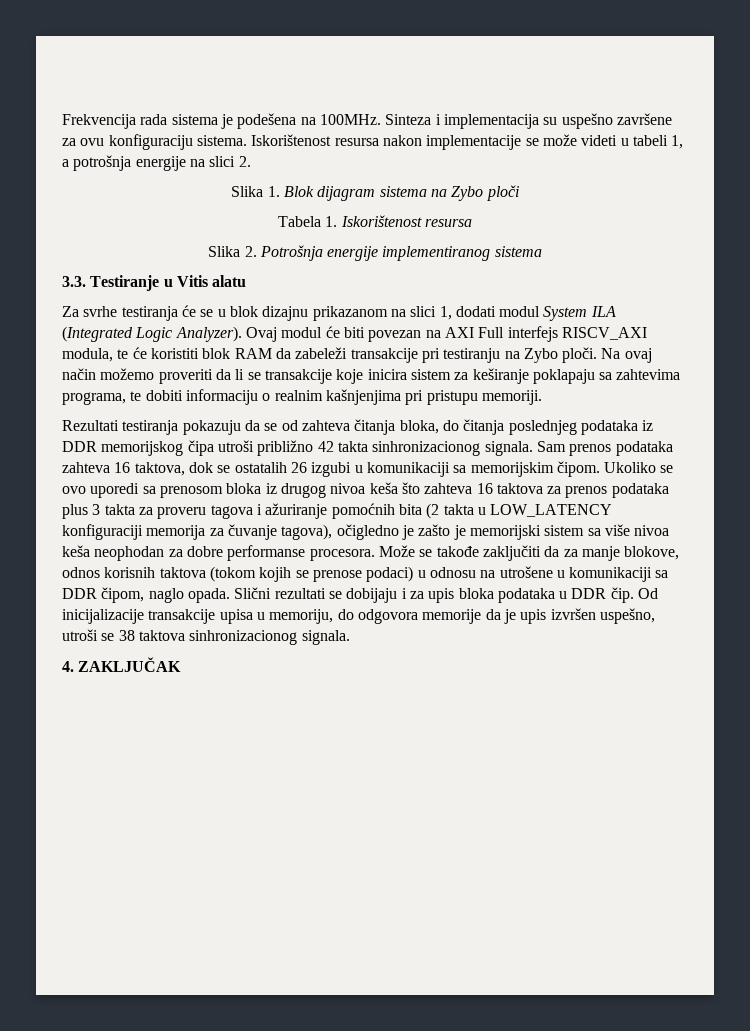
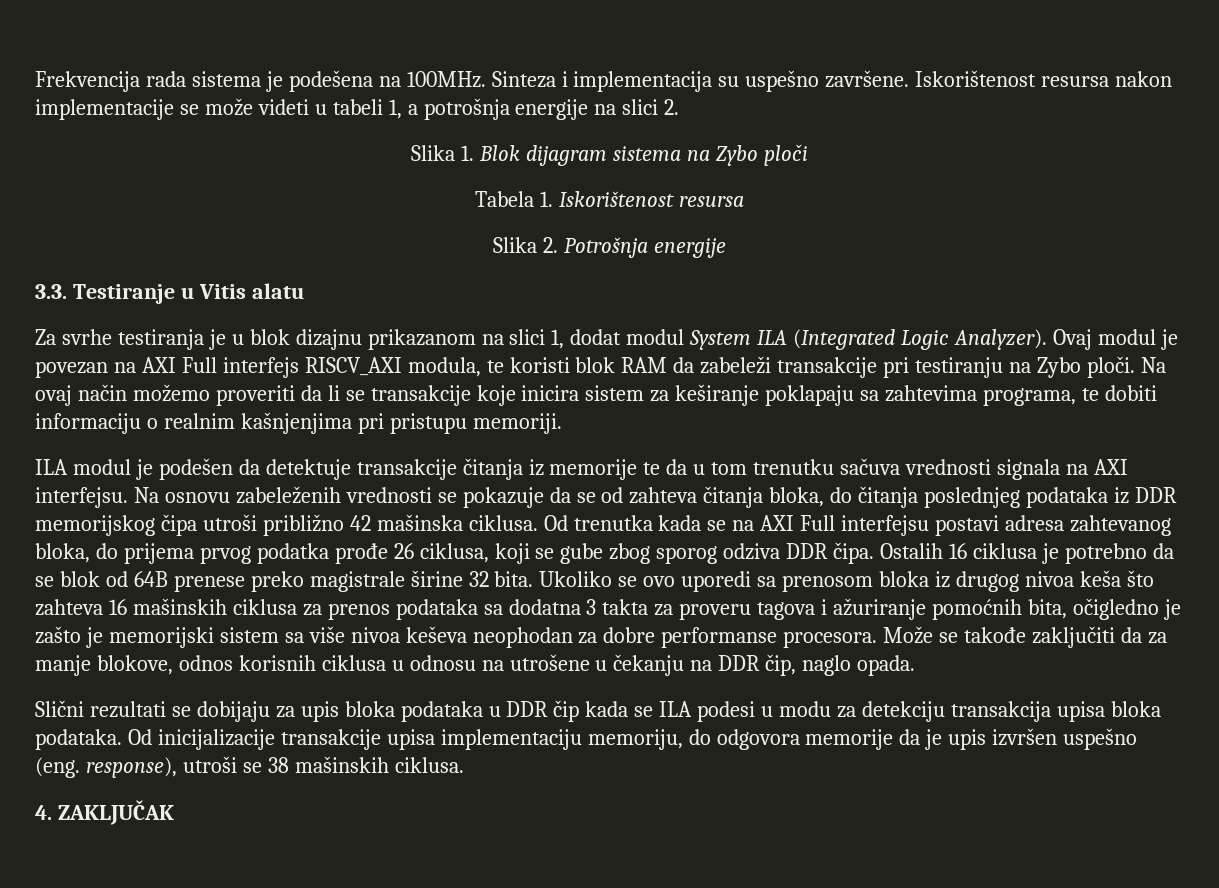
[616,113,672,125] [62,134,247,150] završene za ovu konfiguraciju sistema. -> [825,70,910,88] završene.
[382,246,542,261] implementiranog sistema -> (726, 248) none
[181,305,214,317] će se -> [208,329,226,350] je
[455,306,496,317] dodati -> [570,329,622,345] dodat
[325,326,365,338] će biti -> [1160,329,1178,350] je
[132,347,199,359] će koristiti -> [509,357,570,373] koristi
[62,420,241,435] Rezultati testiranja pokazuju -> [35,458,1128,480] [35,486,544,508] ILA modul je podešen da detektuje transakcije čitanja iz memorije te da u tom trenutku sačuva vrednosti signala na AXI interfejsu. Na osnovu zabeleženih vrednosti se pokazuje
[337,441,673,456] [62,461,600,477] takta sinhronizacionog signala. Sam prenos podataka zahteva 16 taktova, dok se ostatalih 26 izgubi u komunikaciji sa memorijskim čipom. -> [376,514,1171,536] [35,542,1174,564] [35,570,534,592] mašinska ciklusa. Od trenutka kada se na AXI Full interfejsu postavi adresa zahtevanog bloka, do prijema prvog podatka prođe 26 ciklusa, koji se gube zbog sporog odziva DDR čipa. Ostalih 16 ciklusa je potrebno da se blok od 64B prenese preko magistrale širine 32 bita.
[496,483,543,494] taktova -> [132,598,297,615] mašinskih ciklusa
[62,504,88,519] plus -> [483,599,581,615] sa dodatna
[398,503,613,519] [62,524,333,540] bita (2 takta u LOW_LATENCY konfiguraciji memorija za čuvanje tagova), -> [1027,599,1067,619] bita,
[62,545,90,557] keša -> [405,626,467,643] keševa
[159,566,414,582] taktova (tokom kojih se prenose podaci) -> [321,655,386,671] ciklusa
[569,567,669,582] [62,587,145,603] komunikaciji sa DDR čipom, -> [613,654,797,676] čekanju na DDR čip,
(230, 595) none -> (916, 665) //
[401,588,407,599] i -> (270, 711) none
[610,587,634,603] čip. -> [553,700,1161,722] [35,729,122,750] čip kada se ILA podesi u modu za detekciju transakcija upisa bloka podataka.
[256,612,265,620] u -> [440,729,582,750] implementaciju
[599,608,655,624] [62,629,350,645] uspešno, utroši se 38 taktova sinhronizacionog signala. -> [1063,728,1138,750] [35,756,464,778] uspešno (eng. response), utroši se 38 mašinskih ciklusa.

